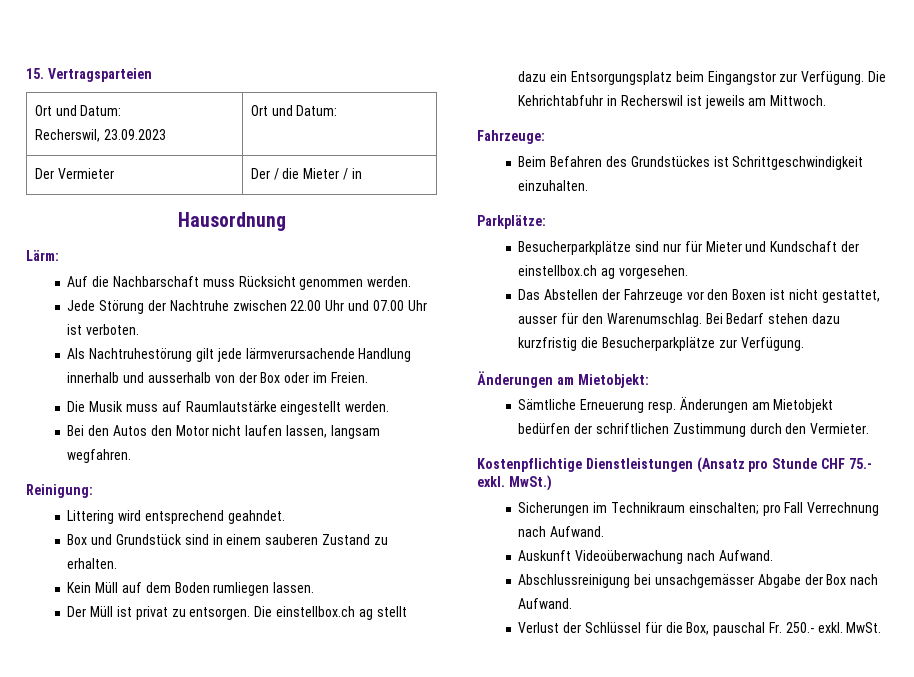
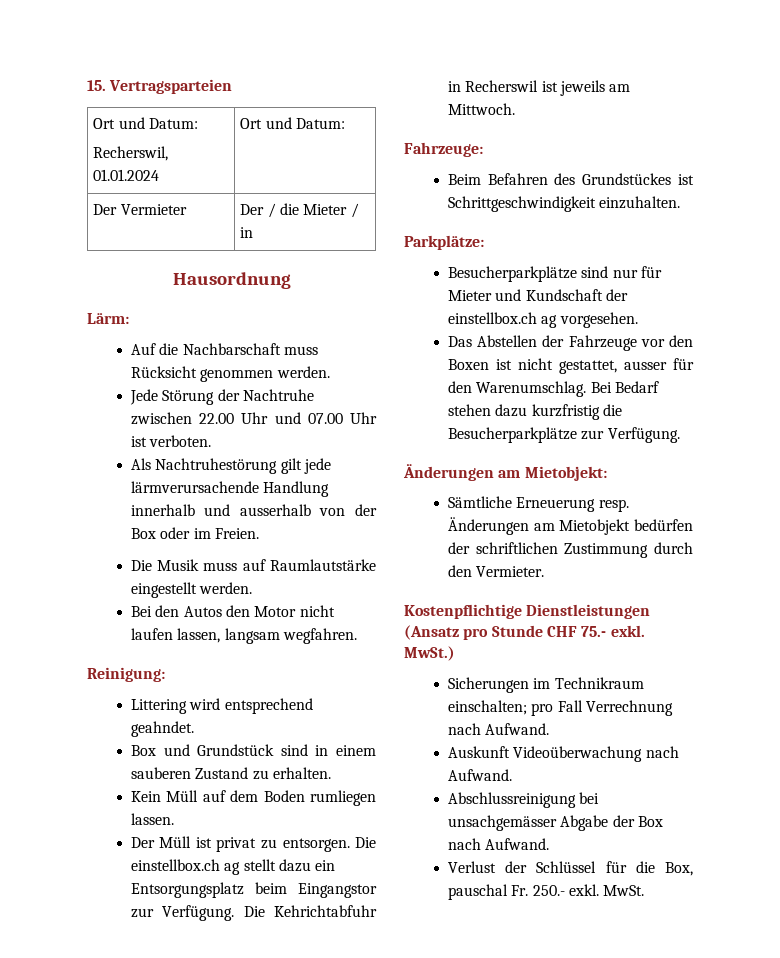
[103,129,166,140] 23.09.2023 -> [93,169,160,181] 01.01.2024

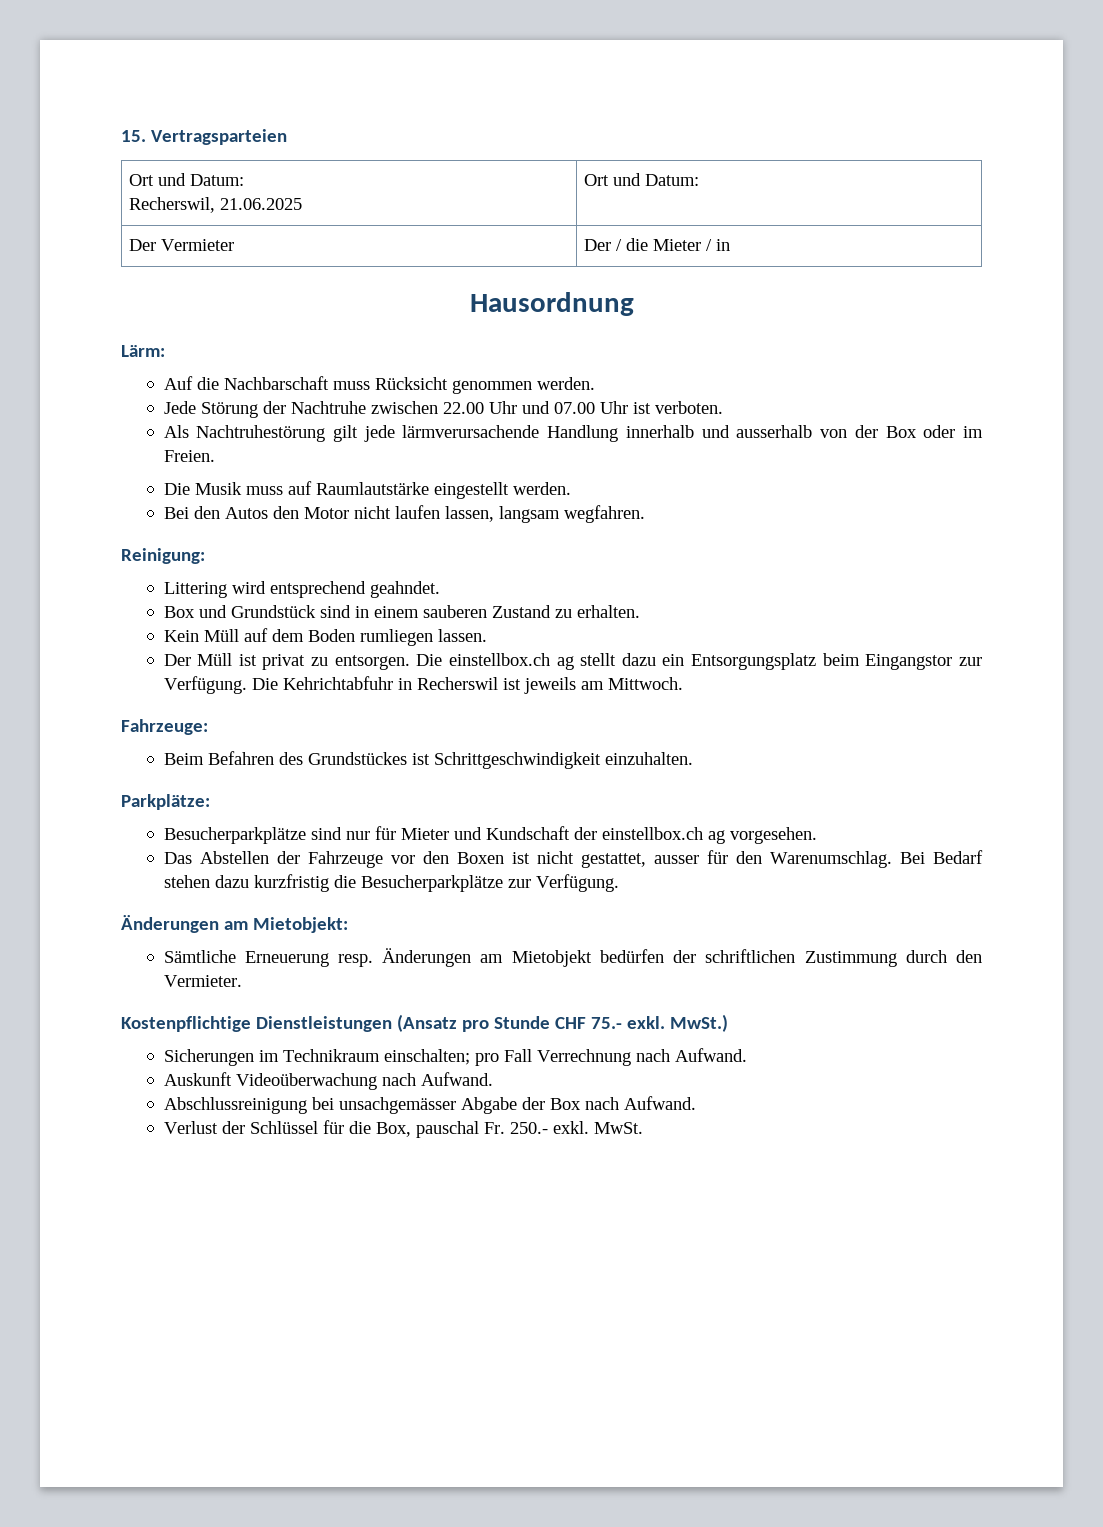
[93,169,160,181] 01.01.2024 -> [219,198,302,210] 21.06.2025

